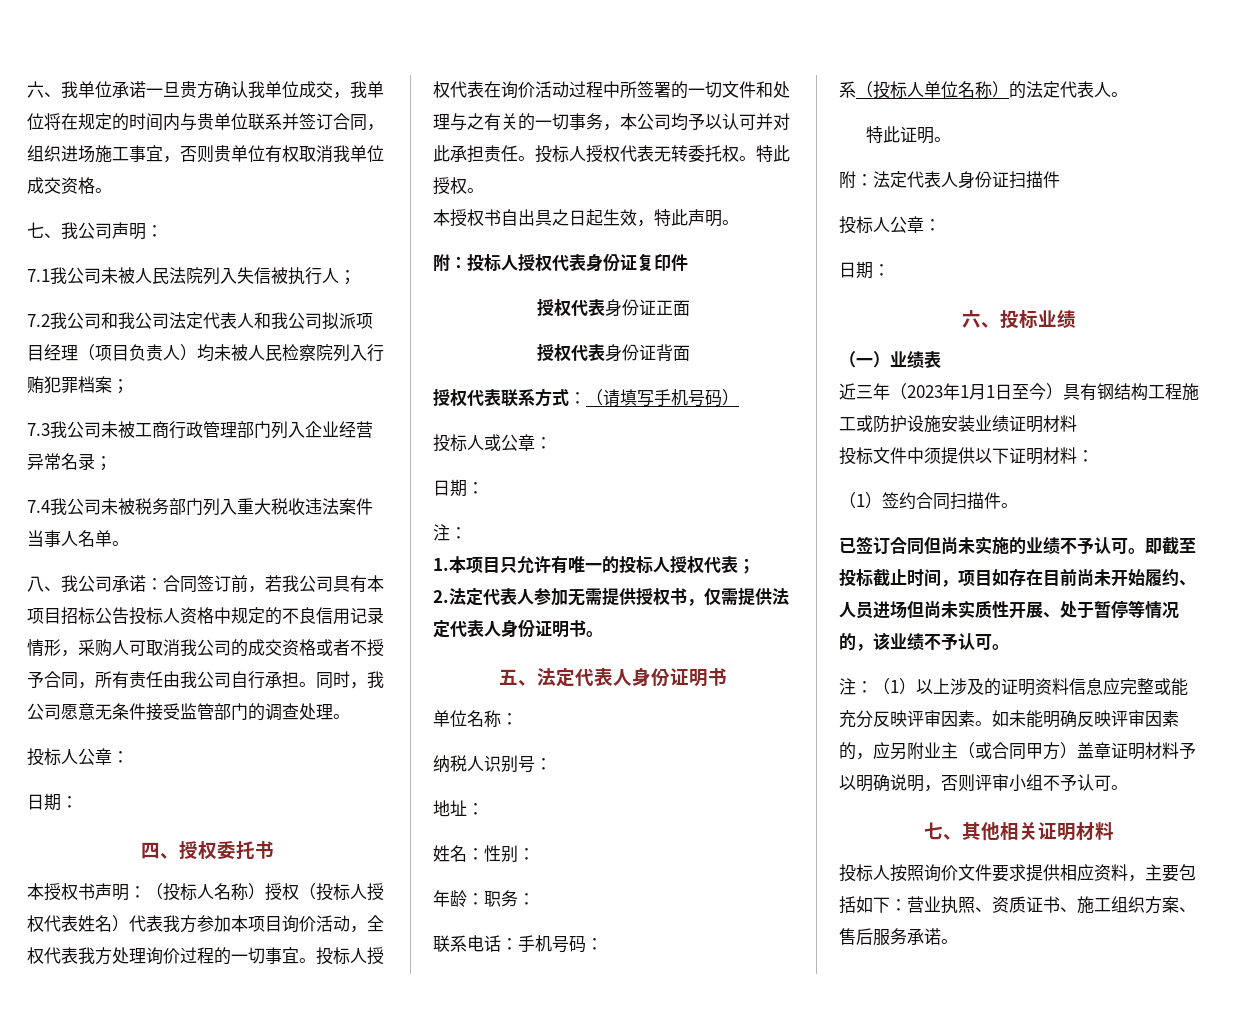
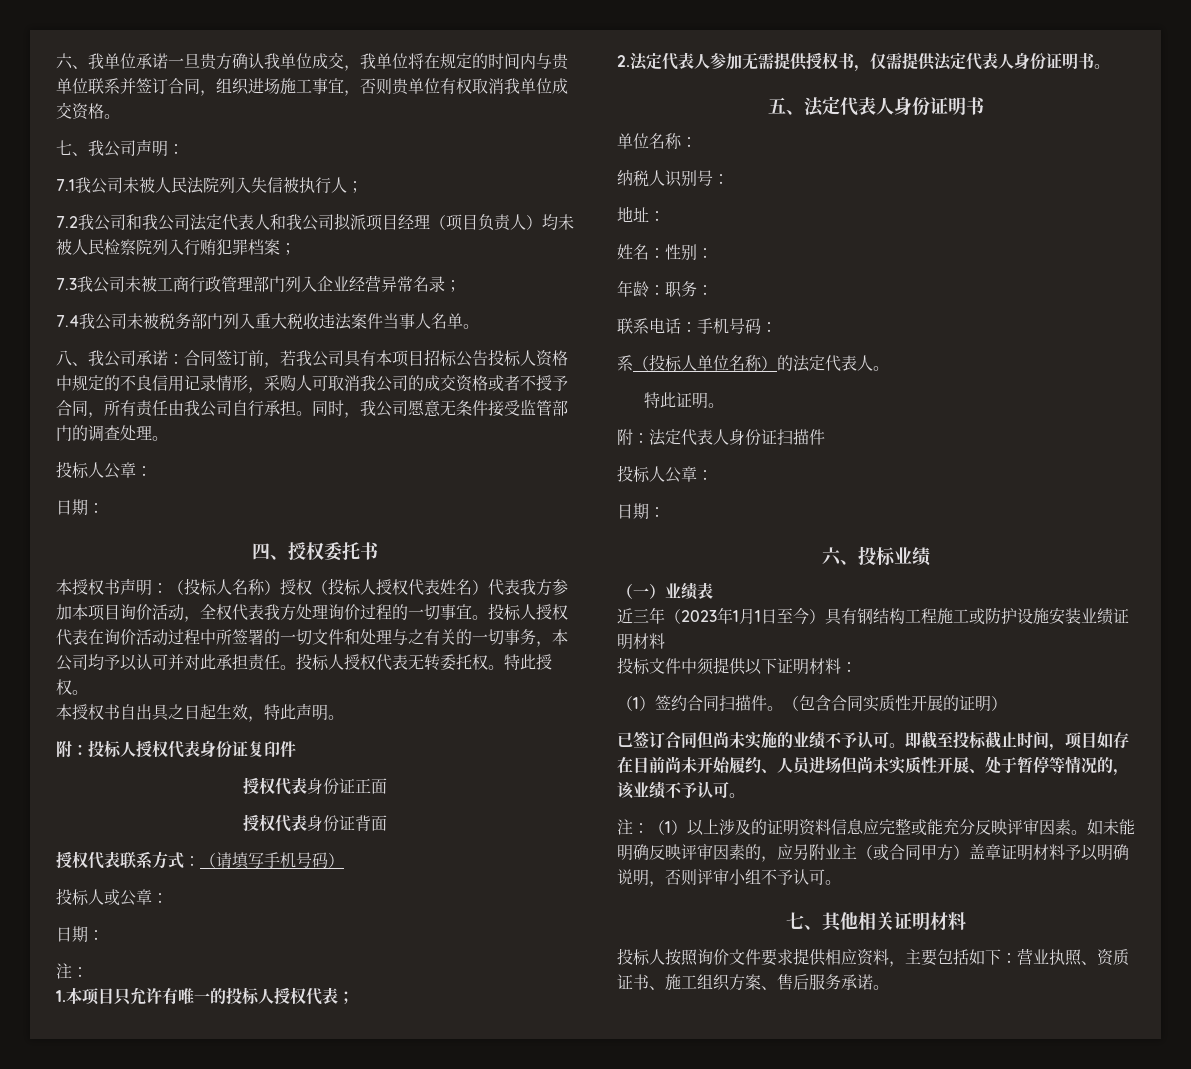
(1018, 505) none -> [783,695,1007,712] （包含合同实质性开展的证明）

